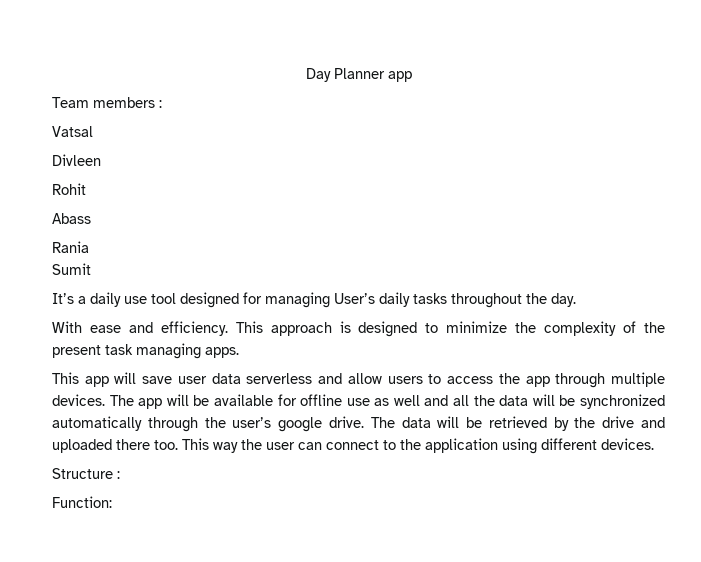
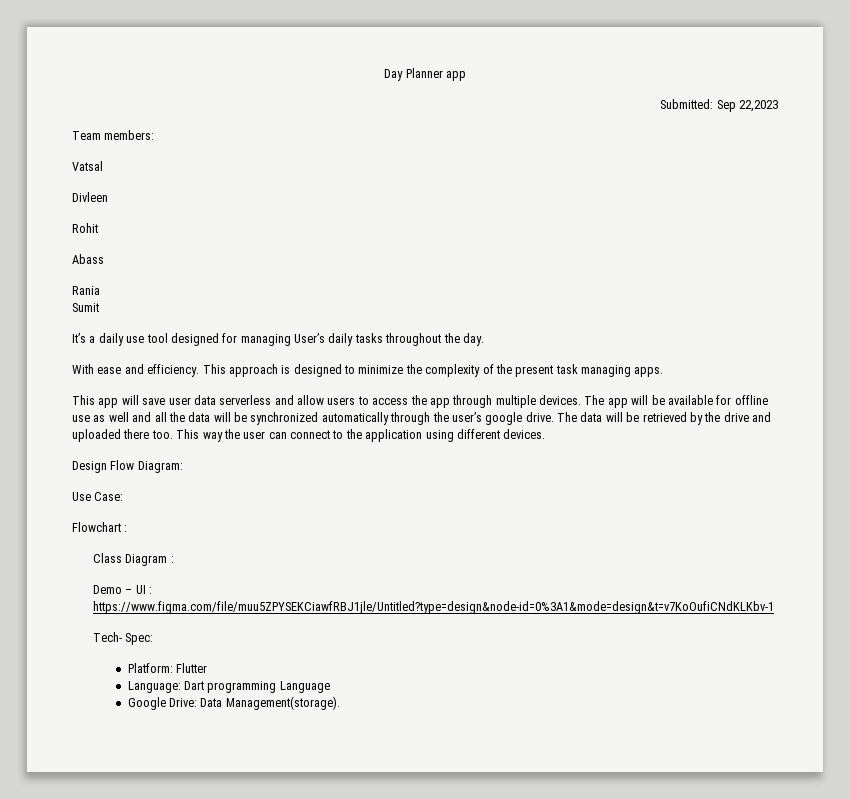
(412, 76) none -> [660,99,778,112] // Submitted: Sep 22,2023
[93,97,162,108] members : -> [104,130,155,140] members:
[52,468,120,479] [52,496,112,508] Structure : // Function: -> [72,460,183,473] [72,492,124,501] [72,522,128,532] [92,553,174,566] [92,585,153,594] [92,601,774,614] [92,632,154,645] [127,663,207,673] [127,681,330,693] [127,696,340,710] Design Flow Diagram: // Use Case: // Flowchart : // Class Diagram : // Demo – UI : https://www.figma.com/file/muu5ZPYSEKCiawfRBJ1jle/Untitled?type=design&node-id=0%3A1&mode=design&t=v7KoOufiCNdKLKbv-1 // Tech- Spec: // Platform: Flutter // Language: Dart programming Language // Google Drive: Data Management(storage).

